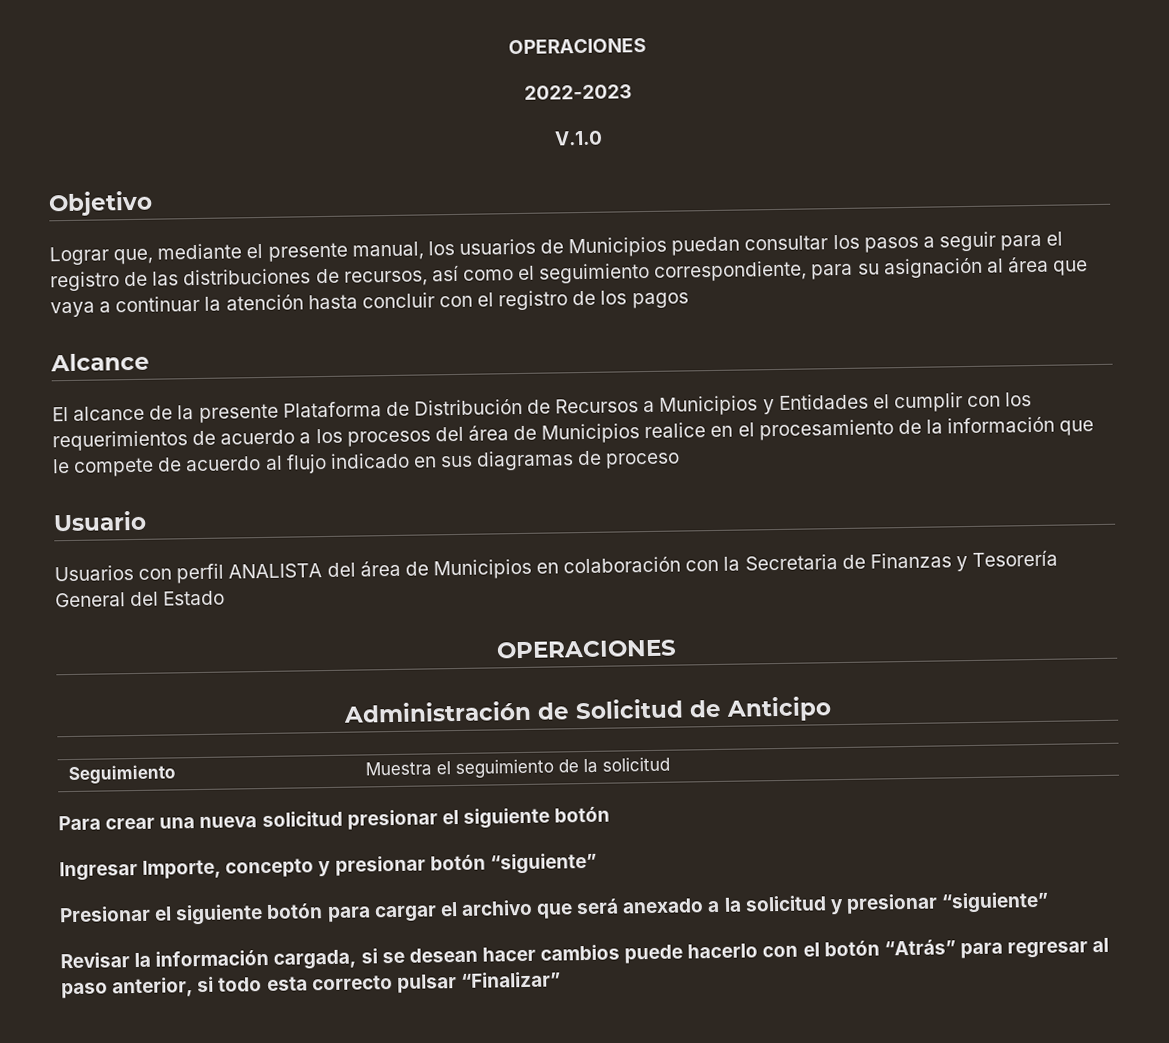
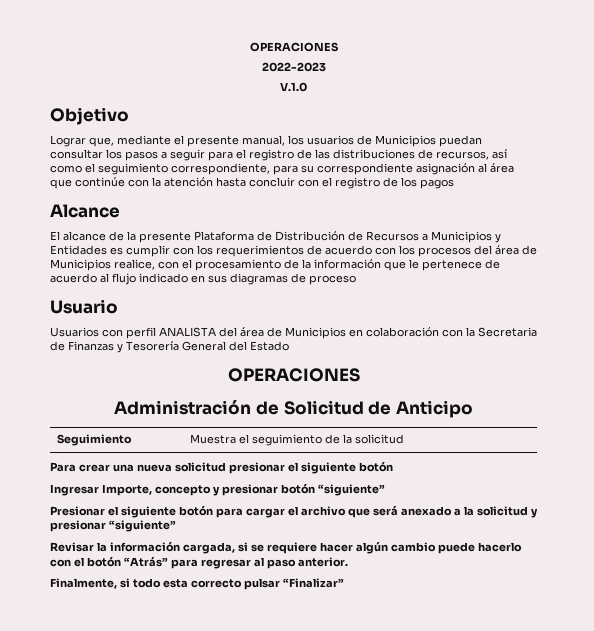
(880, 269) none -> [317,163,413,175] correspondiente
[50,295,201,318] vaya a continuar -> [75,177,149,187] continúe con
[872,394,890,409] el -> [110,247,123,255] es
[299,432,312,444] a -> [375,247,396,255] con
[644,422,734,439] realice en -> [114,259,179,270] realice, con
[73,457,155,477] compete -> [422,260,482,271] pertenece
[408,944,621,963] desean hacer cambios -> [267,541,436,554] requiere hacer algún cambio
[112,977,194,998] anterior, -> [298,557,348,567] [50,578,117,589] anterior. // Finalmente,

